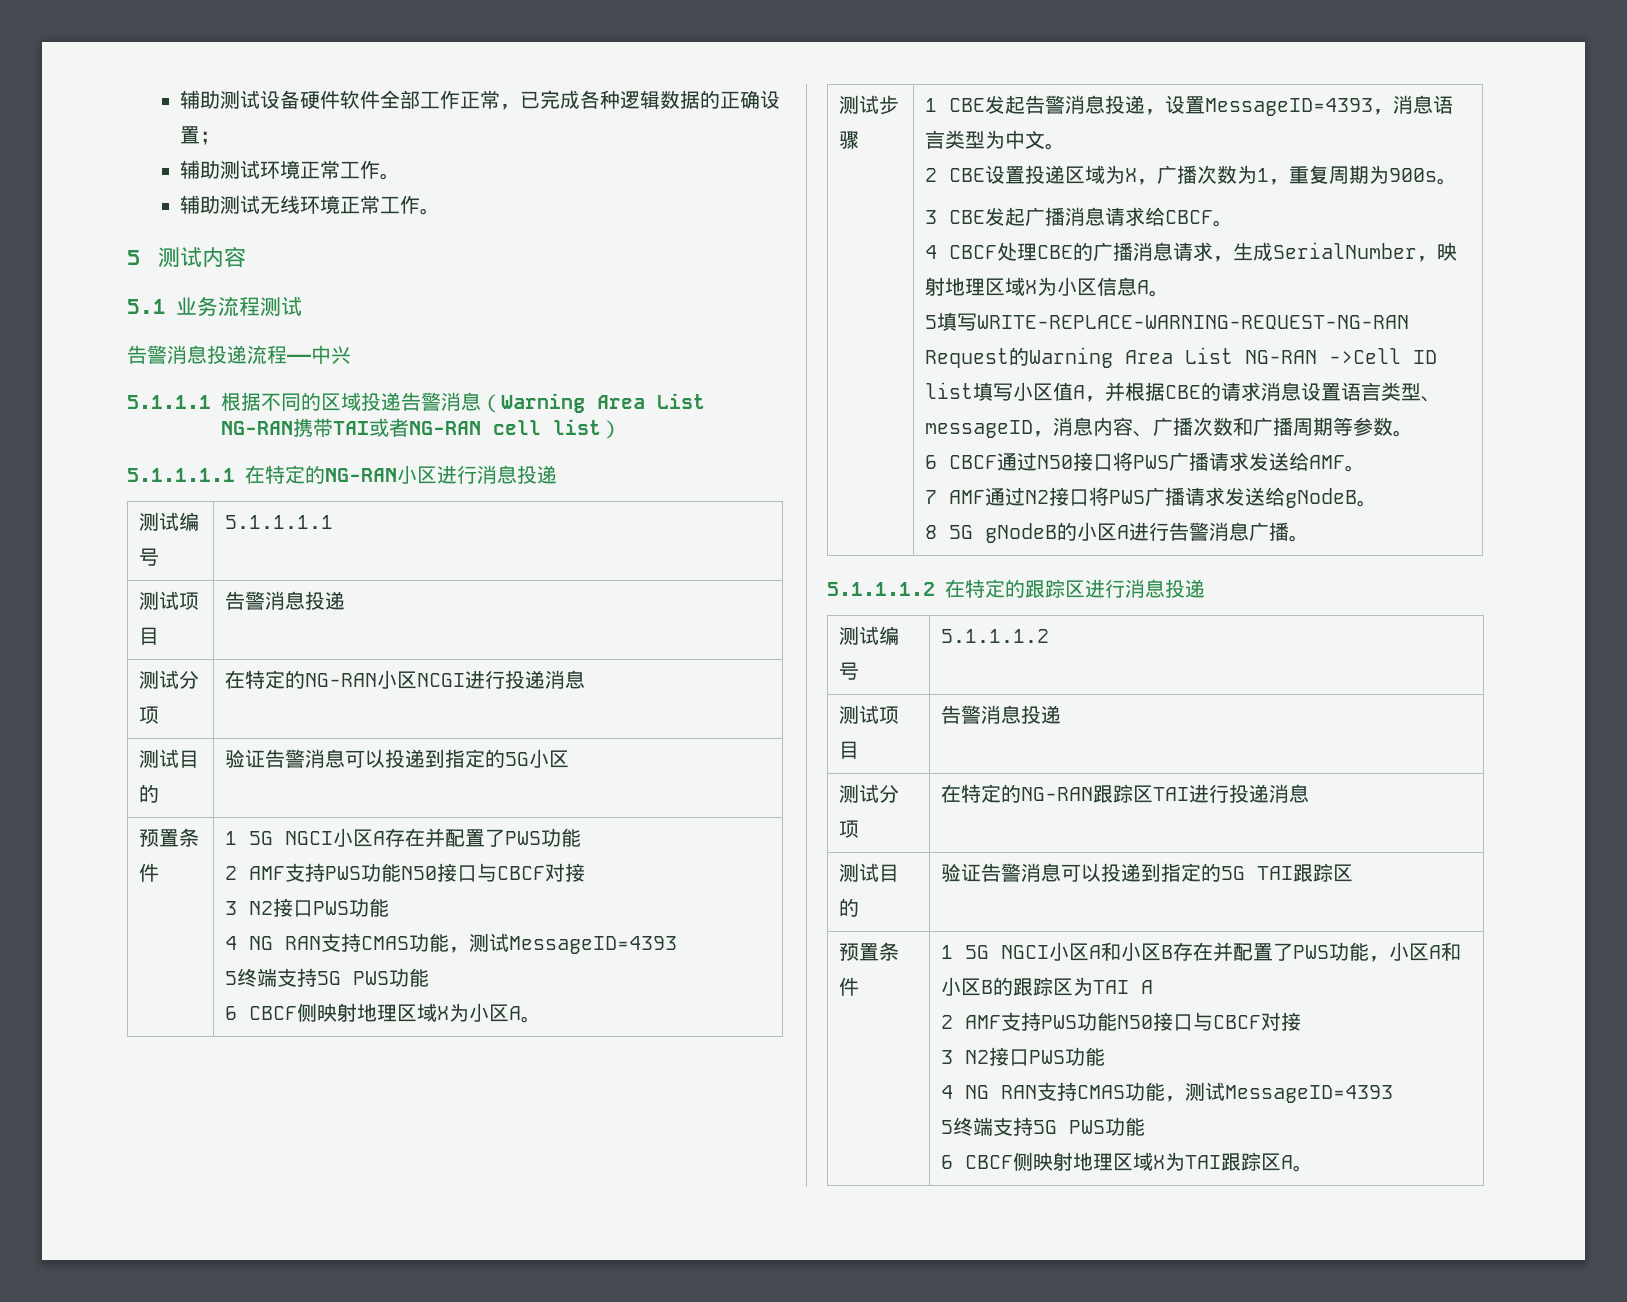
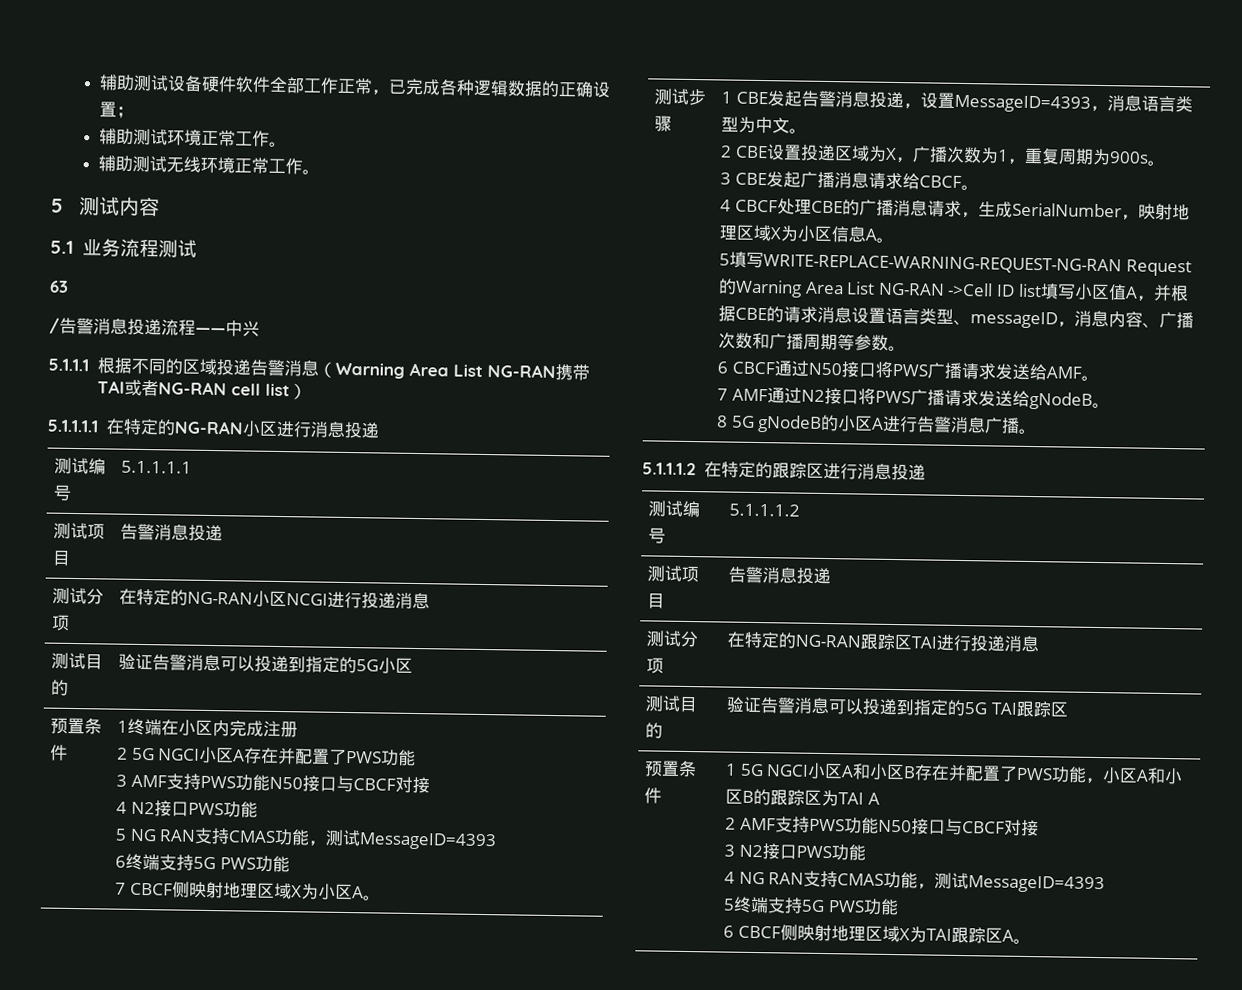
(302, 306) none -> [49,280,69,293] [49,317,60,334] 63 // /
(238, 838) none -> [127,718,299,738] [117,747,129,760] 终端在小区内完成注册 // 2
[225,863,586,882] [225,898,390,917] [225,933,678,954] [225,968,430,987] [225,1006,238,1020] 2 AMF支持PWS功能N50接口与CBCF对接 // 3 N2接口PWS功能 // 4 NG RAN支持CMAS功能，测试MessageID=4393 // 5终端支持5G PWS功能 // 6 -> [116,773,430,794] [116,800,258,818] [115,827,498,851] [115,853,290,873] [115,882,127,895] 3 AMF支持PWS功能N50接口与CBCF对接 // 4 N2接口PWS功能 // 5 NG RAN支持CMAS功能，测试MessageID=4393 // 6终端支持5G PWS功能 // 7

